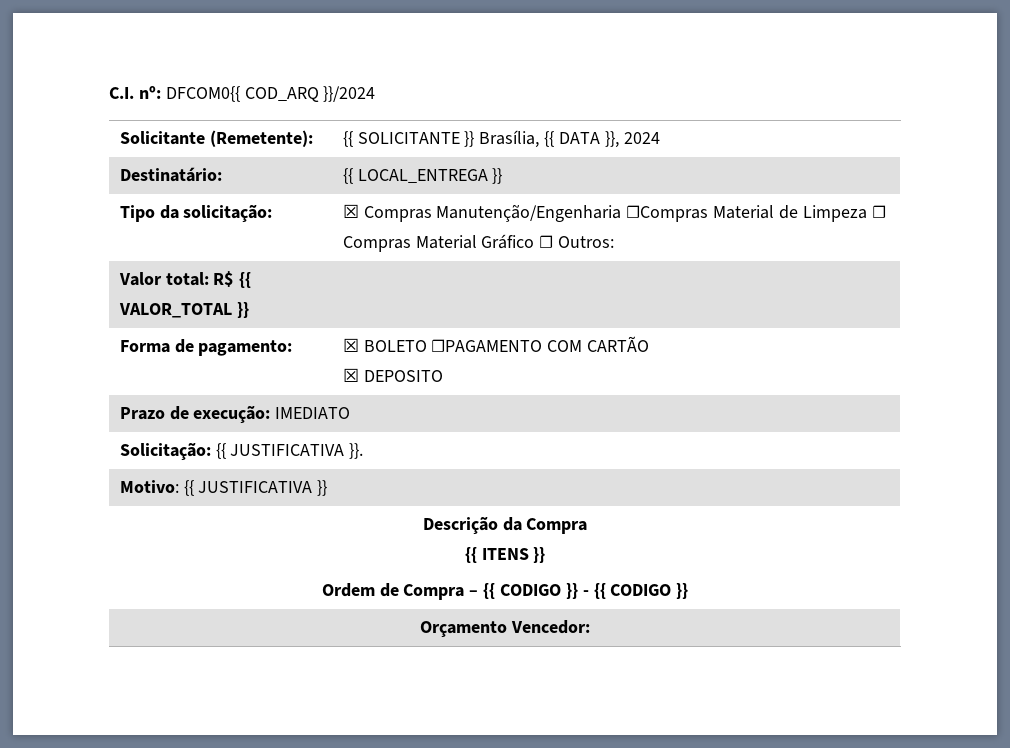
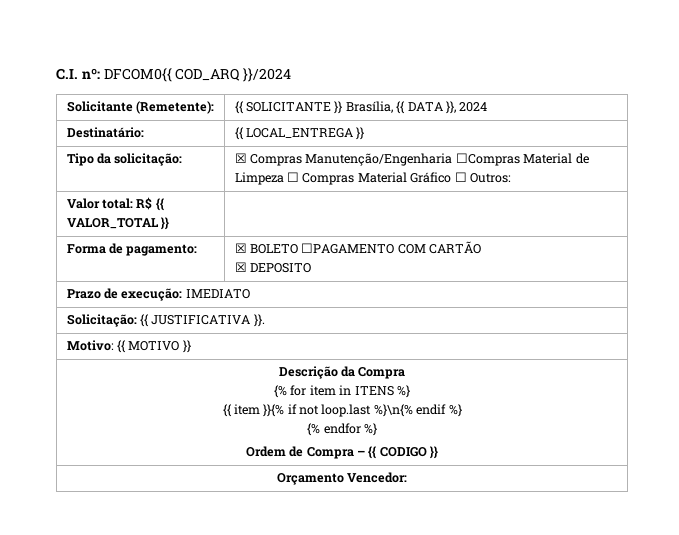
[198,481,313,493] JUSTIFICATIVA -> [128,341,180,351] MOTIVO
[464,547,546,563] {{ ITENS }} -> [274,385,410,398] [222,404,462,417] [307,423,377,436] {% for item in ITENS %} // {{ item }}{% if not loop.last %}\n{% endif %} // {% endfor %}
[582,583,689,599] - {{ CODIGO }} -> (439, 452) none

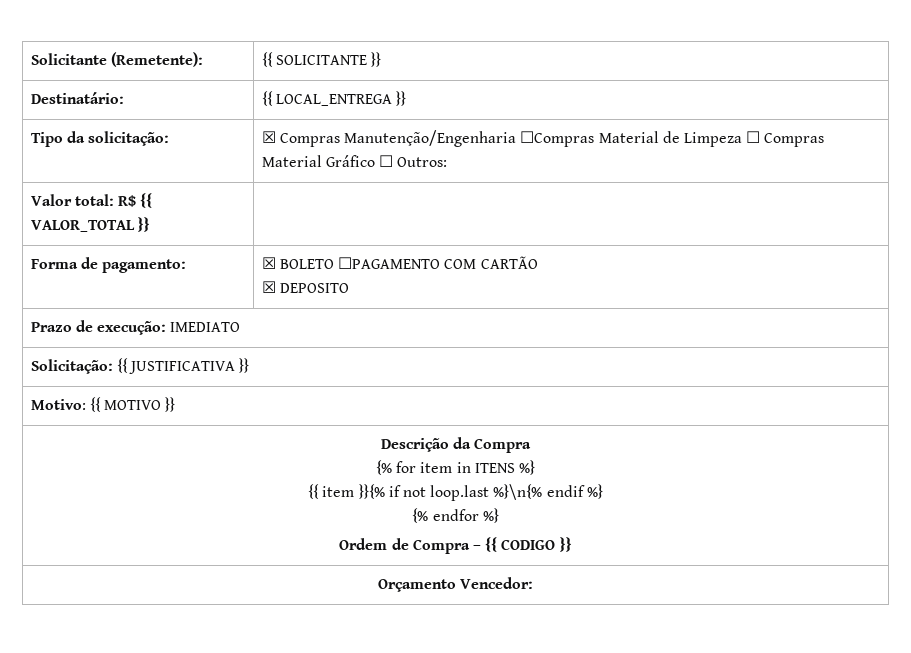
[56,68,292,82] C.I. nº: DFCOM0{{ COD_ARQ }}/2024 // -> (30, 59) none
[345,101,488,114] Brasília, {{ DATA }}, 2024 -> (382, 59) none
[253,314,265,327] }}. -> [239,358,250,373] }}

